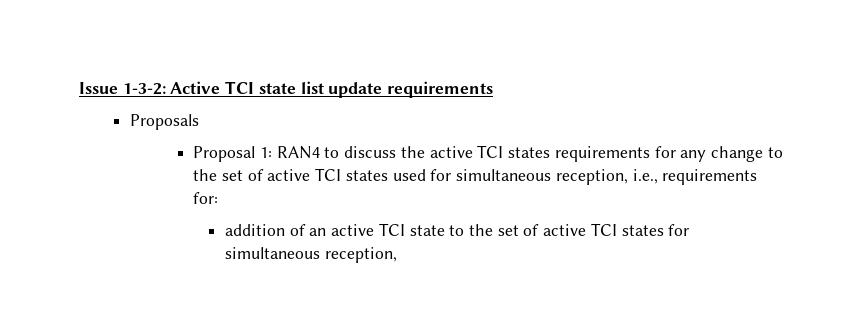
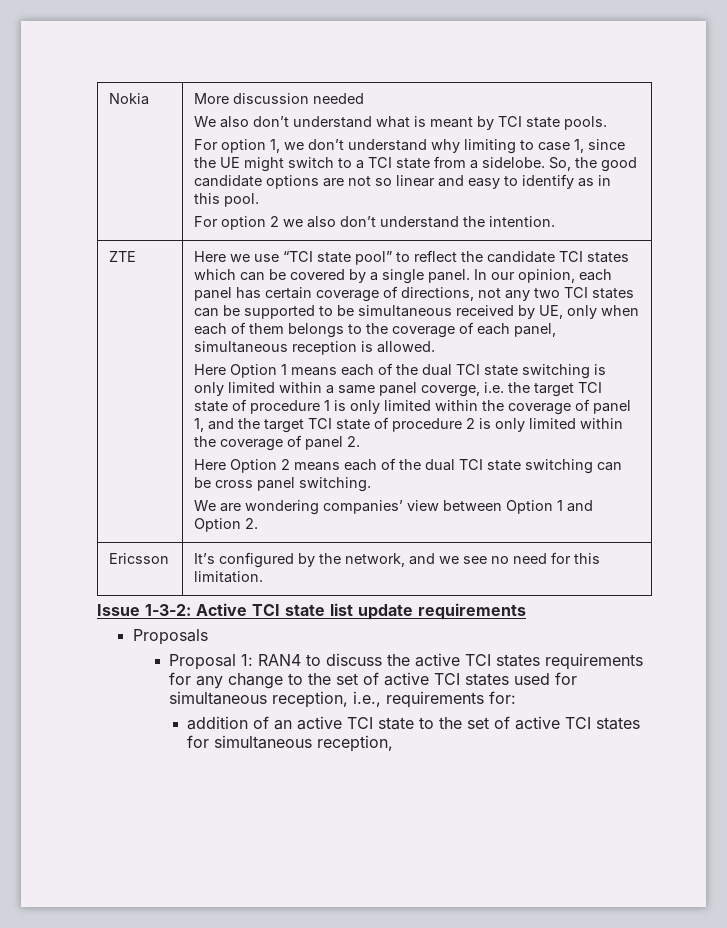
(79, 88) none -> [109,93,150,105] [194,93,365,104] [194,116,608,130] [194,139,626,154] [194,156,638,172] [194,174,612,189] [194,193,260,207] [194,216,556,230] [109,251,137,262] [194,250,630,265] [194,269,613,284] [194,286,635,302] [194,305,640,319] [194,322,557,338] [194,341,436,355] [194,363,607,379] [194,382,603,397] [194,399,632,415] [194,417,624,433] [194,435,361,451] [194,458,623,474] [194,477,372,492] [194,500,594,515] [194,518,259,532] [109,553,170,564] [194,552,601,568] [194,571,264,583] Nokia | More discussion needed // We also don’t understand what is meant by TCI state pools. // For option 1, we don’t understand why limiting to case 1, since the UE might switch to a TCI state from a sidelobe. So, the good candidate options are not so linear and easy to identify as in this pool. // For option 2 we also don’t understand the intention. // ZTE | Here we use “TCI state pool” to reflect the candidate TCI states which can be covered by a single panel. In our opinion, each panel has certain coverage of directions, not any two TCI states can be supported to be simultaneous received by UE, only when each of them belongs to the coverage of each panel, simultaneous reception is allowed. // Here Option 1 means each of the dual TCI state switching is only limited within a same panel coverge, i.e. the target TCI state of procedure 1 is only limited within the coverage of panel 1, and the target TCI state of procedure 2 is only limited within the coverage of panel 2. // Here Option 2 means each of the dual TCI state switching can be cross panel switching. // We are wondering companies’ view between Option 1 and Option 2. // Ericsson | It’s configured by the network, and we see no need for this limitation. //

